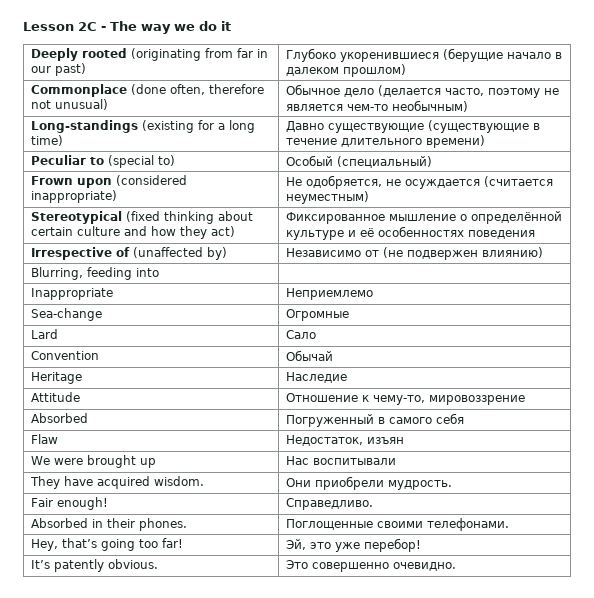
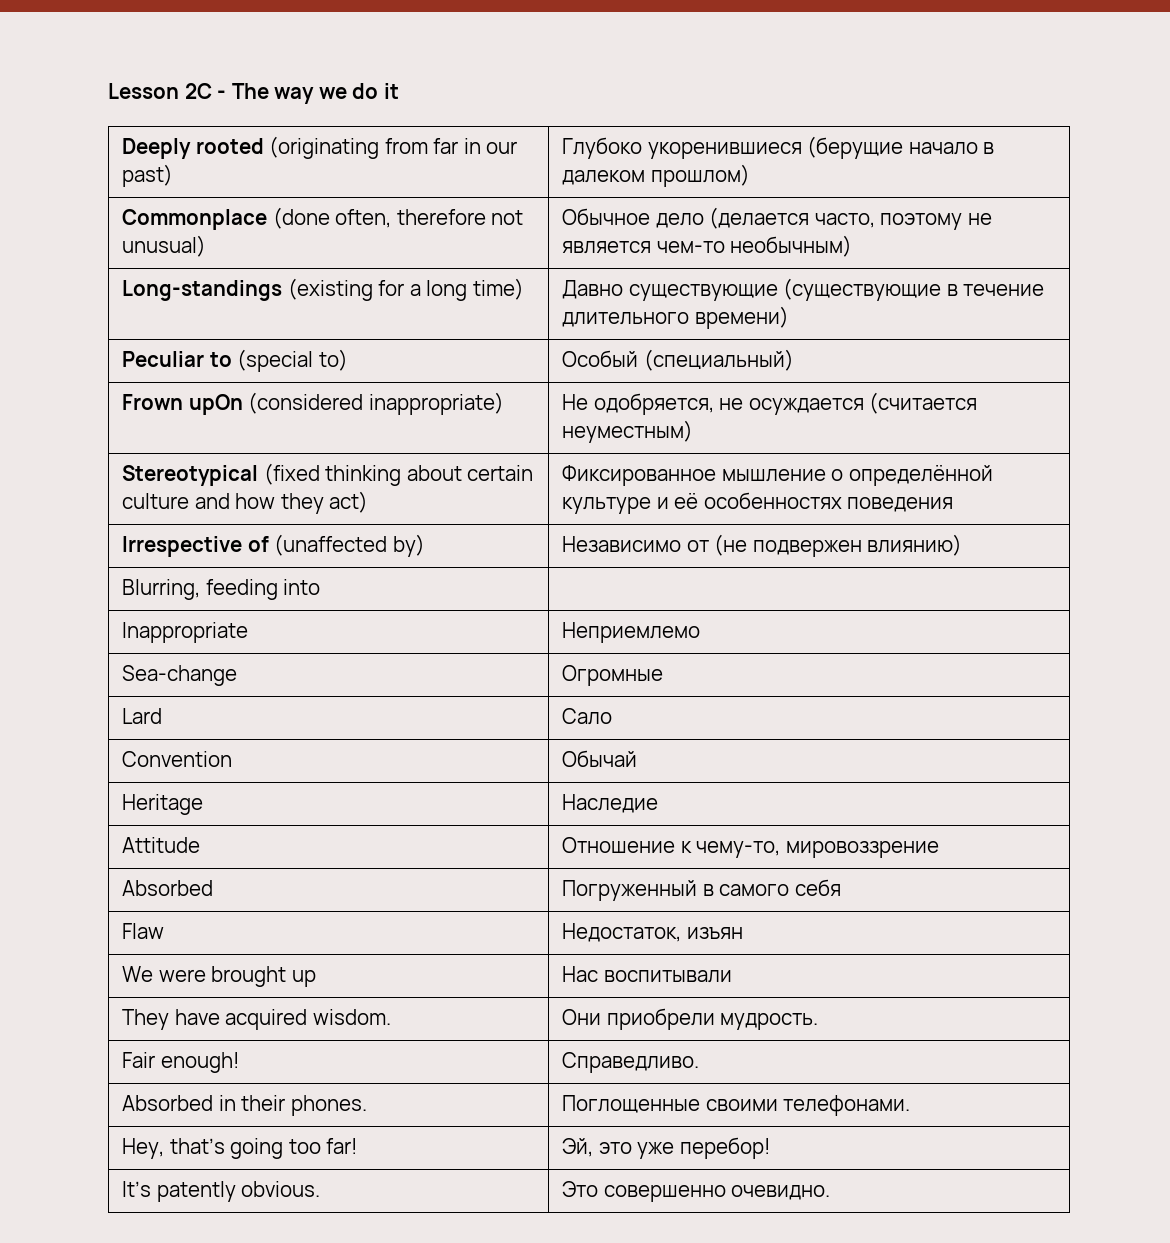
[76,178,112,188] upon -> [188,394,243,415] upOn

